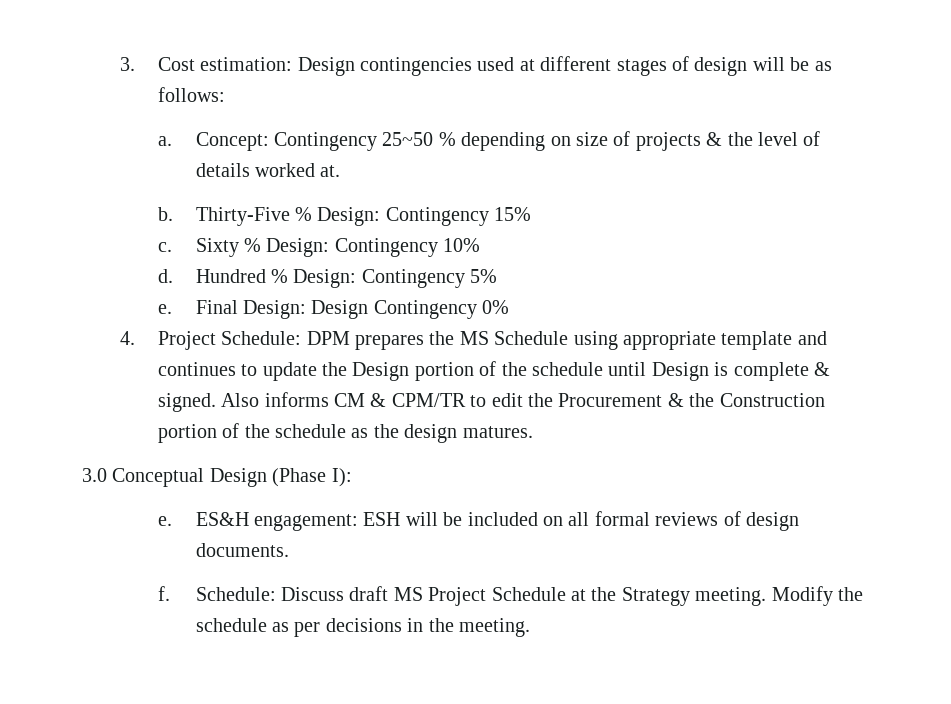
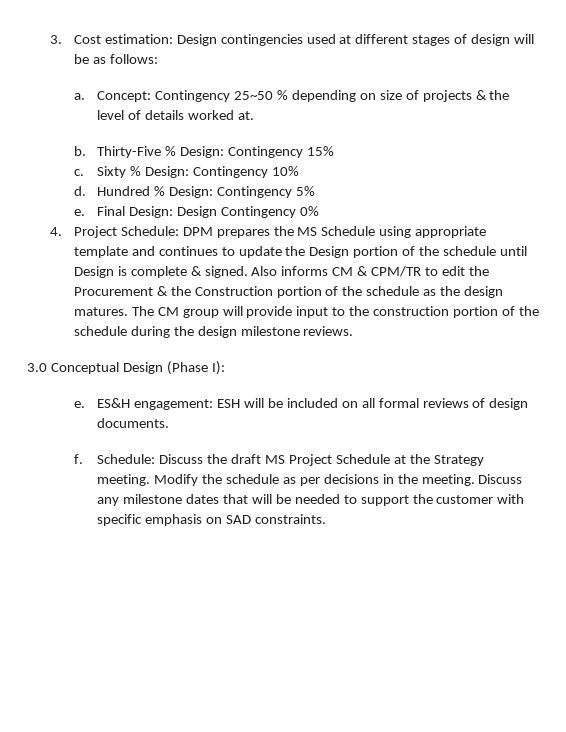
(533, 432) none -> [131,306,539,318] [73,326,354,338] The CM group will provide input to the construction portion of the schedule during the design milestone reviews.
(345, 594) none -> [207,454,228,464] the
(531, 627) none -> [478,474,523,484] [97,494,525,506] [97,514,326,526] Discuss any milestone dates that will be needed to support the customer with specific emphasis on SAD constraints.

